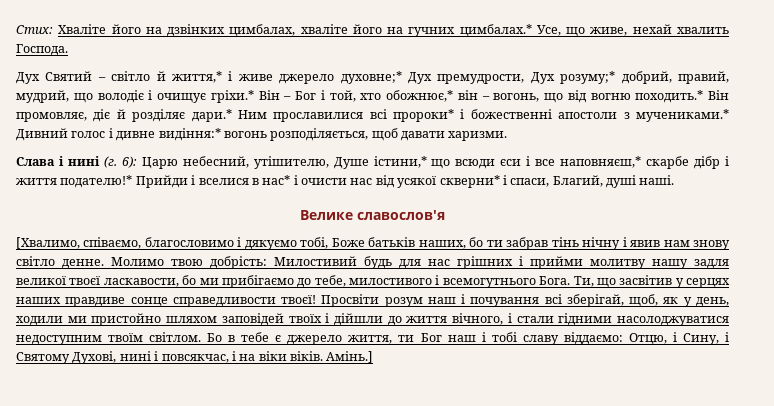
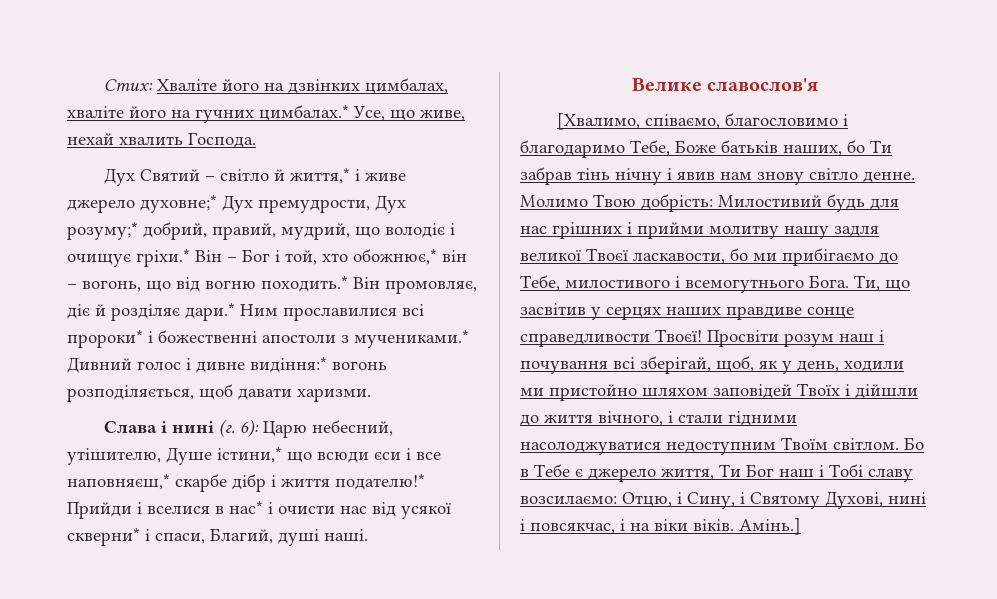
[244,237,329,250] дякуємо тобі, -> [520,140,670,158] благодаримо Тебе,
[486,240,503,247] ти -> [870,140,892,153] Ти
[171,259,203,266] твою -> [593,194,636,207] Твою
[69,276,101,285] твоєї -> [586,248,628,261] Твоєї
[314,275,346,287] тебе, -> [520,275,560,291] Тебе,
[281,295,317,304] твоєї! -> [655,329,702,342] Твоєї!
[288,314,322,323] твоїх -> [797,383,840,396] Твоїх
[108,333,144,342] твоїм -> [781,437,828,450] Твоїм
[241,332,270,342] тебе -> [534,464,570,477] Тебе
[398,335,415,342] ти -> [719,464,741,477] Ти
[491,332,623,345] тобі славу віддаємо: -> [829,464,913,482] [520,495,617,504] Тобі славу возсилаємо:

